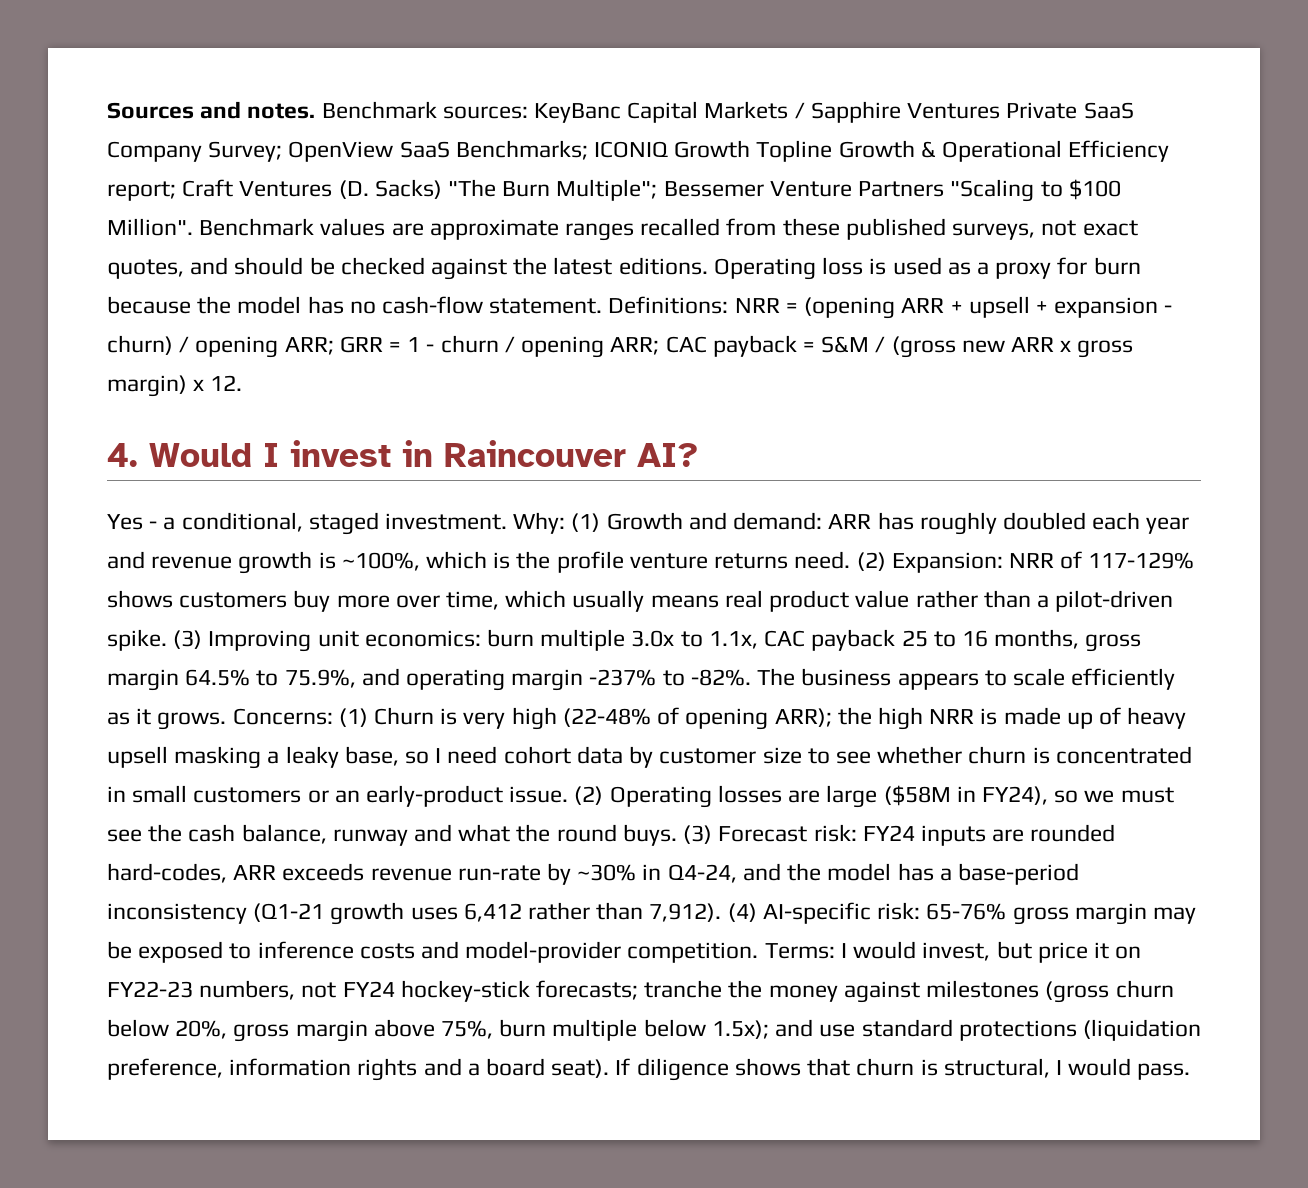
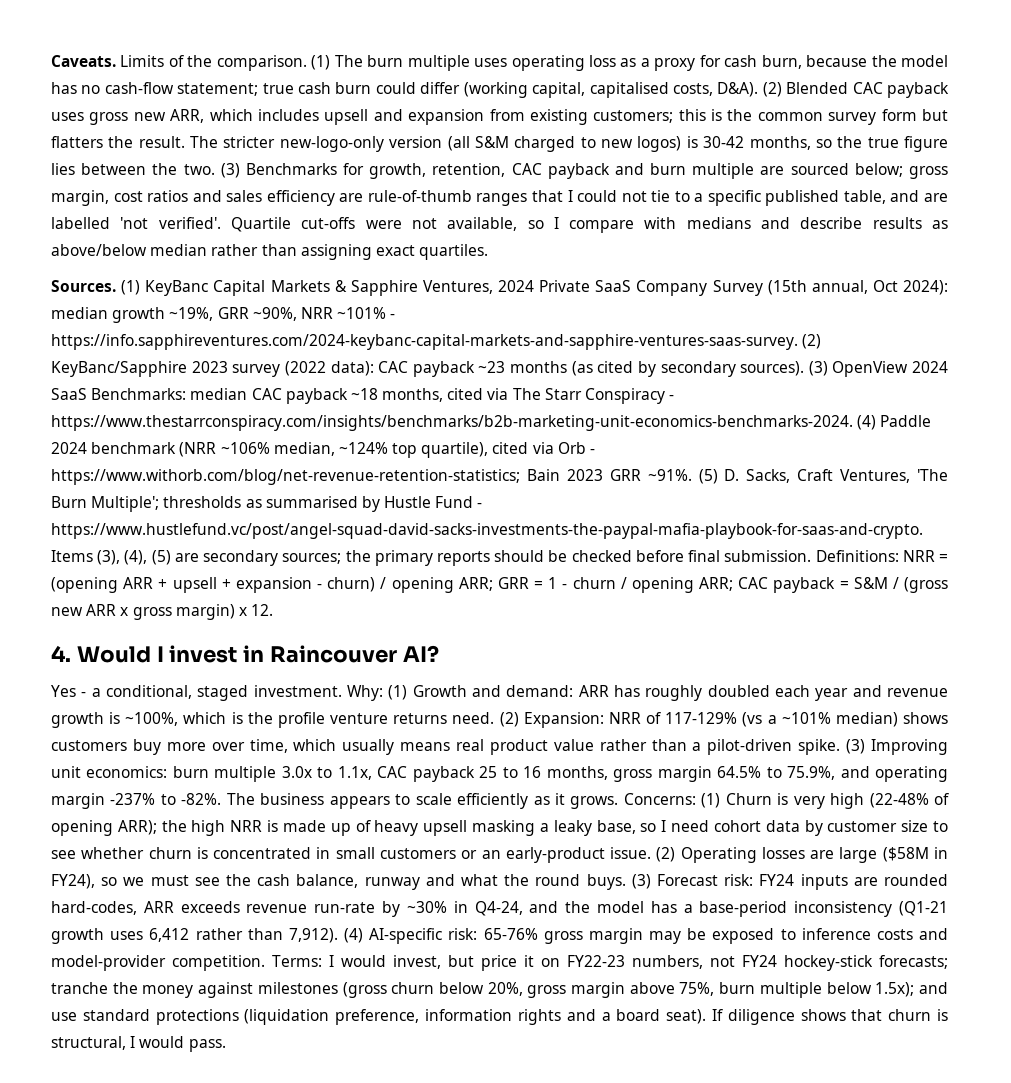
[107,101,1134,123] [107,140,1170,162] [107,179,1121,202] [107,218,1138,241] [107,257,942,280] Sources and notes. Benchmark sources: KeyBanc Capital Markets / Sapphire Ventures Private SaaS Company Survey; OpenView SaaS Benchmarks; ICONIQ Growth Topline Growth & Operational Efficiency report; Craft Ventures (D. Sacks) "The Burn Multiple"; Bessemer Venture Partners "Scaling to $100 Million". Benchmark values are approximate ranges recalled from these published surveys, not exact quotes, and should be checked against the latest editions. Operating loss is used -> [51,55,616,71] Caveats. Limits of the comparison. (1) The burn multiple uses operating loss
[1093,257,1141,275] burn -> [724,55,802,69] cash burn,
[489,298,603,314] statement. -> [177,82,949,98] [51,109,949,125] [51,136,948,152] [51,163,948,179] [51,190,948,206] [51,217,948,233] [51,244,489,260] [51,280,948,296] [51,307,396,323] [51,334,822,350] [51,361,948,377] [51,388,675,404] [51,415,932,431] [51,442,596,458] [51,469,948,485] [51,496,483,512] [51,523,923,539] [51,550,812,566] statement; true cash burn could differ (working capital, capitalised costs, D&A). (2) Blended CAC payback uses gross new ARR, which includes upsell and expansion from existing customers; this is the common survey form but flatters the result. The stricter new-logo-only version (all S&M charged to new logos) is 30-42 months, so the true figure lies between the two. (3) Benchmarks for growth, retention, CAC payback and burn multiple are sourced below; gross margin, cost ratios and sales efficiency are rule-of-thumb ranges that I could not tie to a specific published table, and are labelled 'not verified'. Quartile cut-offs were not available, so I compare with medians and describe results as above/below median rather than assigning exact quartiles. // Sources. (1) KeyBanc Capital Markets & Sapphire Ventures, 2024 Private SaaS Company Survey (15th annual, Oct 2024): median growth ~19%, GRR ~90%, NRR ~101% - https://info.sapphireventures.com/2024-keybanc-capital-markets-and-sapphire-ventures-saas-survey. (2) KeyBanc/Sapphire 2023 survey (2022 data): CAC payback ~23 months (as cited by secondary sources). (3) OpenView 2024 SaaS Benchmarks: median CAC payback ~18 months, cited via The Starr Conspiracy - https://www.thestarrconspiracy.com/insights/benchmarks/b2b-marketing-unit-economics-benchmarks-2024. (4) Paddle 2024 benchmark (NRR ~106% median, ~124% top quartile), cited via Orb - https://www.withorb.com/blog/net-revenue-retention-statistics; Bain 2023 GRR ~91%. (5) D. Sacks, Craft Ventures, 'The Burn Multiple'; thresholds as summarised by Hustle Fund - https://www.hustlefund.vc/post/angel-squad-david-sacks-investments-the-paypal-mafia-playbook-for-saas-and-crypto. Items (3), (4), (5) are secondary sources; the primary reports should be checked before final submission.
(1195, 560) none -> [742,712,898,727] (vs a ~101% median)

